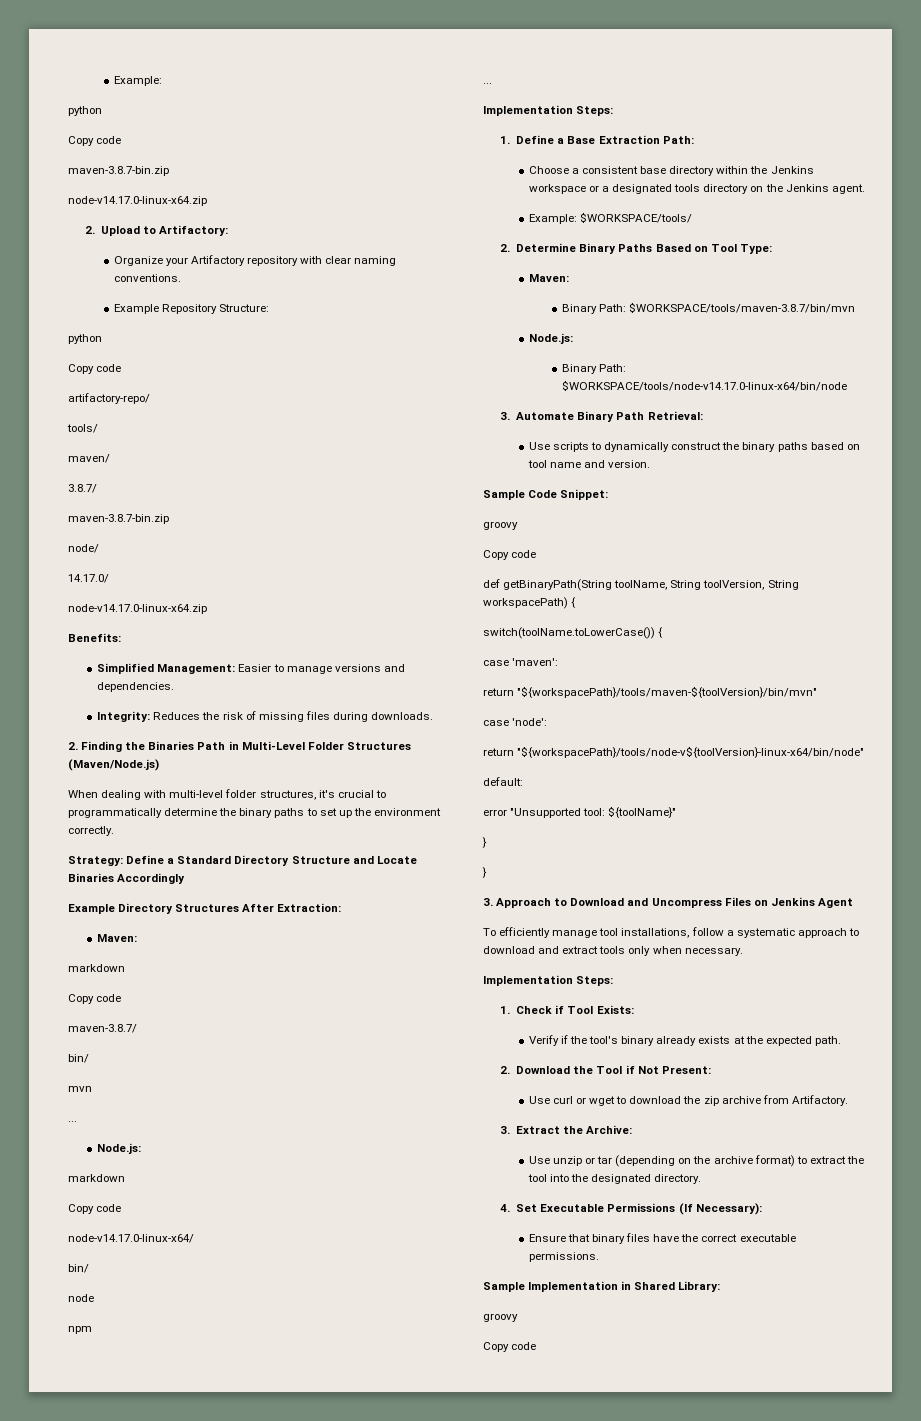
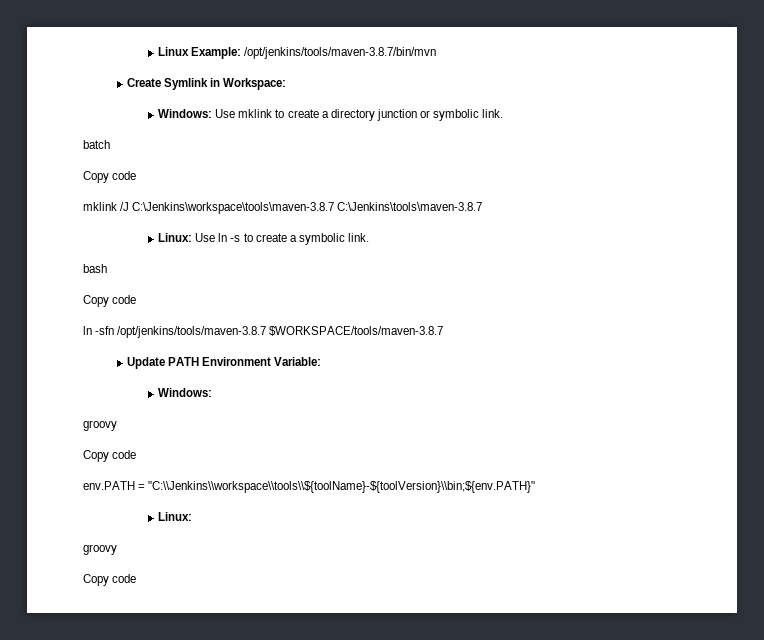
[113,76,162,86] [68,106,102,116] [68,136,122,146] [68,166,169,176] [68,196,207,206] [84,225,229,236] [113,255,397,266] [113,274,181,282] [113,304,270,314] [68,334,102,344] [68,364,122,374] [68,393,150,404] [67,424,98,433] [68,454,110,463] [68,484,97,493] [68,514,169,524] [68,544,99,553] [68,574,109,583] [68,604,207,614] [68,633,121,642] [97,663,405,674] [97,682,175,692] [97,711,434,722] [68,741,411,752] [68,759,159,771] [68,789,386,800] [68,808,441,818] [68,826,114,836] [68,855,417,866] [68,873,186,884] [68,903,342,914] [97,934,138,942] [68,964,125,972] [68,994,122,1004] [68,1024,137,1033] [68,1054,89,1063] [68,1086,92,1092] [68,1121,77,1122] [97,1143,142,1154] [68,1174,125,1182] [68,1204,122,1214] [68,1234,194,1243] [68,1264,89,1273] [68,1294,94,1302] [68,1326,92,1334] [483,83,492,84] [483,105,614,116] [499,135,694,144] [528,166,814,176] [528,184,865,194] [528,212,692,224] [499,243,772,254] [528,274,569,282] [562,302,856,314] [528,333,573,344] [562,364,627,374] [562,380,848,391] [499,411,703,422] [528,442,860,452] [527,460,651,468] [483,489,609,500] [483,521,518,530] [483,550,537,560] [483,579,799,591] [483,597,577,609] [483,627,664,639] [483,658,559,666] [483,686,818,698] [483,718,548,726] [483,746,865,758] [483,777,523,786] [483,806,677,818] [482,837,487,848] [482,867,487,878] [483,897,853,908] [483,927,859,938] [483,946,743,956] [483,975,614,986] [499,1005,634,1014] [528,1035,841,1046] [499,1065,711,1074] [528,1095,848,1106] [499,1125,633,1134] [528,1155,865,1167] [527,1174,702,1184] [499,1203,762,1215] [528,1233,796,1244] [528,1252,599,1262] [483,1281,721,1292] Example: // python // Copy code // maven-3.8.7-bin.zip // node-v14.17.0-linux-x64.zip // 2. Upload to Artifactory: // Organize your Artifactory repository with clear naming conventions. // Example Repository Structure: // python // Copy code // artifactory-repo/ // tools/ // maven/ // 3.8.7/ // maven-3.8.7-bin.zip // node/ // 14.17.0/ // node-v14.17.0-linux-x64.zip // Benefits: // Simplified Management: Easier to manage versions and dependencies. // Integrity: Reduces the risk of missing files during downloads. // 2. Finding the Binaries Path in Multi-Level Folder Structures (Maven/Node.js) // When dealing with multi-level folder structures, it's crucial to programmatically determine the binary paths to set up the environment correctly. // Strategy: Define a Standard Directory Structure and Locate Binaries Accordingly // Example Directory Structures After Extraction: // Maven: // markdown // Copy code // maven-3.8.7/ // bin/ // mvn // ... // Node.js: // markdown // Copy code // node-v14.17.0-linux-x64/ // bin/ // node // npm // ... // Implementation Steps: // 1. Define a Base Extraction Path: // Choose a consistent base directory within the Jenkins workspace or a designated tools directory on the Jenkins agent. // Example: $WORKSPACE/tools/ // 2. Determine Binary Paths Based on Tool Type: // Maven: // Binary Path: $WORKSPACE/tools/maven-3.8.7/bin/mvn // Node.js: // Binary Path: $WORKSPACE/tools/node-v14.17.0-linux-x64/bin/node // 3. Automate Binary Path Retrieval: // Use scripts to dynamically construct the binary paths based on tool name and version. // Sample Code Snippet: // groovy // Copy code // def getBinaryPath(String toolName, String toolVersion, String workspacePath) { // switch(toolName.toLowerCase()) { // case 'maven': // return "${workspacePath}/tools/maven-${toolVersion}/bin/mvn" // case 'node': // return "${workspacePath}/tools/node-v${toolVersion}-linux-x64/bin/node" // default: // error "Unsupported tool: ${toolName}" // } // } // 3. Approach to Download and Uncompress Files on Jenkins Agent // To efficiently manage tool installations, follow a systematic approach to download and extract tools only when necessary. // Implementation Steps: // 1. Check if Tool Exists: // Verify if the tool's binary already exists at the expected path. // 2. Download the Tool if Not Present: // Use curl or wget to download the zip archive from Artifactory. // 3. Extract the Archive: // Use unzip or tar (depending on the archive format) to extract the tool into the designated directory. // 4. Set Executable Permissions (If Necessary): // Ensure that binary files have the correct executable permissions. // Sample Implementation in Shared Library: -> [158,47,437,59] [126,78,287,90] [158,109,504,121] [83,140,110,149] [83,171,137,183] [83,202,483,214] [158,233,369,245] [83,264,107,273] [83,295,137,307] [83,326,444,338] [126,357,322,369] [158,388,213,397] [83,420,117,431] [83,450,137,462] [83,481,536,493] [158,512,193,521] Linux Example: /opt/jenkins/tools/maven-3.8.7/bin/mvn // Create Symlink in Workspace: // Windows: Use mklink to create a directory junction or symbolic link. // batch // Copy code // mklink /J C:\Jenkins\workspace\tools\maven-3.8.7 C:\Jenkins\tools\maven-3.8.7 // Linux: Use ln -s to create a symbolic link. // bash // Copy code // ln -sfn /opt/jenkins/tools/maven-3.8.7 $WORKSPACE/tools/maven-3.8.7 // Update PATH Environment Variable: // Windows: // groovy // Copy code // env.PATH = "C:\\Jenkins\\workspace\\tools\\${toolName}-${toolVersion}\\bin;${env.PATH}" // Linux:

